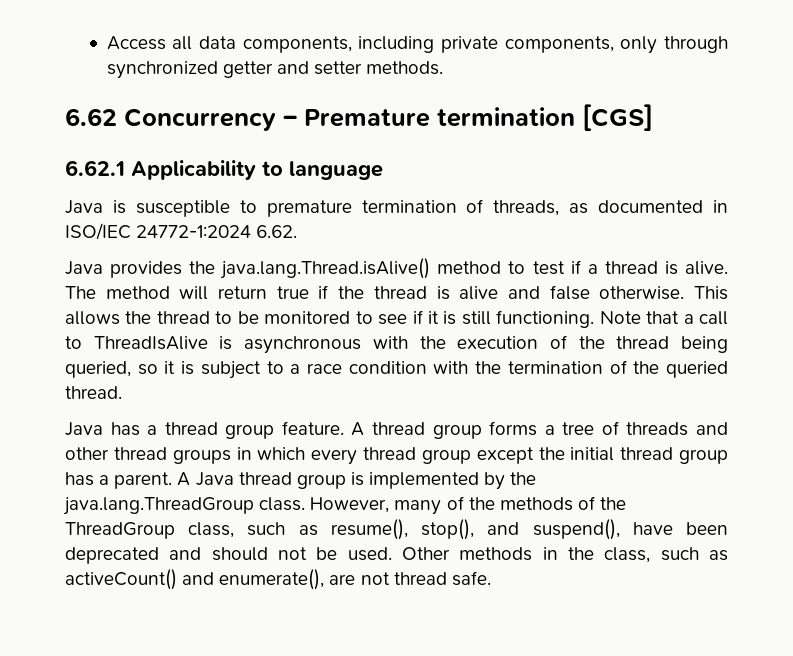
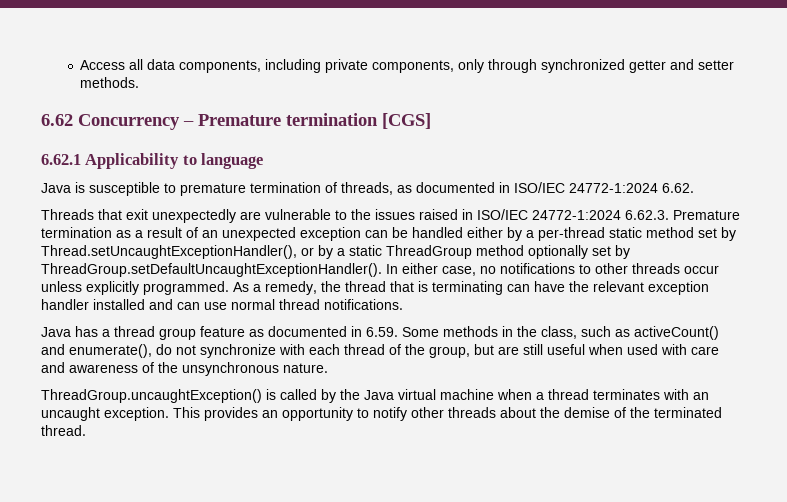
[65,258,729,279] [65,285,728,300] [65,310,728,328] [65,335,729,354] [65,360,728,379] [65,386,122,399] Java provides the java.lang.Thread.isAlive() method to test if a thread is alive. The method will return true if the thread is alive and false otherwise. This allows the thread to be monitored to see if it is still functioning. Note that a call to ThreadIsAlive is asynchronous with the execution of the thread being queried, so it is subject to a race condition with the termination of the queried thread. -> [41,209,740,223] [41,227,736,241] [41,245,630,259] [41,263,719,277] [41,281,709,295] [41,299,403,310] Threads that exit unexpectedly are vulnerable to the issues raised in ISO/IEC 24772-1:2024 6.62.3. Premature termination as a result of an unexpected exception can be handled either by a per-thread static method set by Thread.setUncaughtExceptionHandler(), or by a static ThreadGroup method optionally set by ThreadGroup.setDefaultUncaughtExceptionHandler(). In either case, no notifications to other threads occur unless explicitly programmed. As a remedy, the thread that is terminating can have the relevant exception handler installed and can use normal thread notifications.
[281,421,728,439] [65,447,728,465] [65,472,537,490] [63,496,627,515] [65,519,728,540] [65,547,450,564] feature. A thread group forms a tree of threads and other thread groups in which every thread group except the initial thread group has a parent. A Java thread group is implemented by the java.lang.ThreadGroup class. However, many of the methods of the ThreadGroup class, such as resume(), stop(), and suspend(), have been deprecated and should not be used. Other -> [200,326,439,337] feature as documented in 6.59. Some
[329,571,491,586] are not thread safe. -> [156,344,719,358] [41,362,328,376] [41,389,709,403] [41,407,722,421] [41,425,86,436] do not synchronize with each thread of the group, but are still useful when used with care and awareness of the unsynchronous nature. // ThreadGroup.uncaughtException() is called by the Java virtual machine when a thread terminates with an uncaught exception. This provides an opportunity to notify other threads about the demise of the terminated thread.

